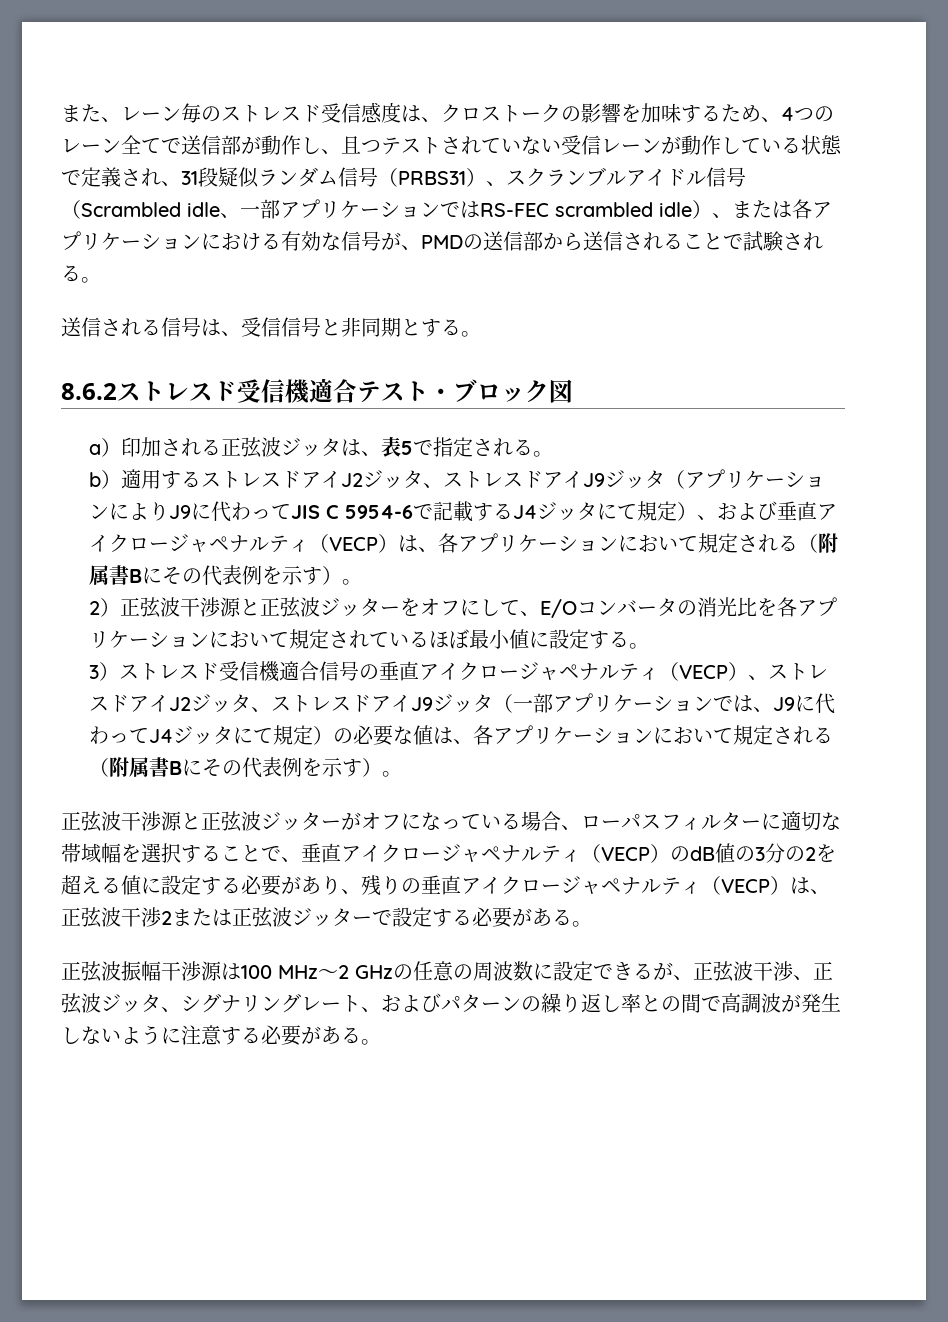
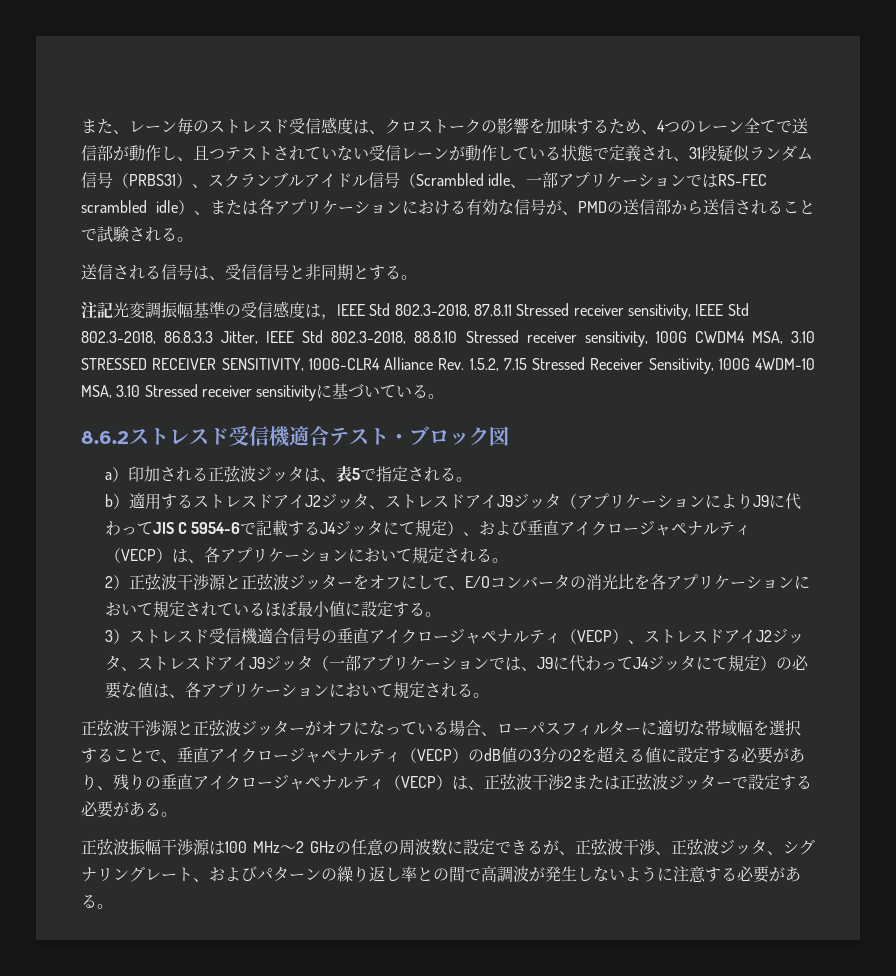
(481, 334) none -> [81,301,749,320] [81,330,816,347] [81,357,815,374] [81,383,445,401] // 注記光変調振幅基準の受信感度は，IEEE Std 802.3-2018, 87.8.11 Stressed receiver sensitivity, IEEE Std 802.3-2018, 86.8.3.3 Jitter, IEEE Std 802.3-2018, 88.8.10 Stressed receiver sensitivity, 100G CWDM4 MSA, 3.10 STRESSED RECEIVER SENSITIVITY, 100G-CLR4 Alliance Rev. 1.5.2, 7.15 Stressed Receiver Sensitivity, 100G 4WDM-10 MSA, 3.10 Stressed receiver sensitivityに基づいている。
[798,533,839,553] [89,565,343,586] （附属書Bにその代表例を示す） -> (492, 555) none
[89,757,383,778] （附属書Bにその代表例を示す） -> (473, 690) none

